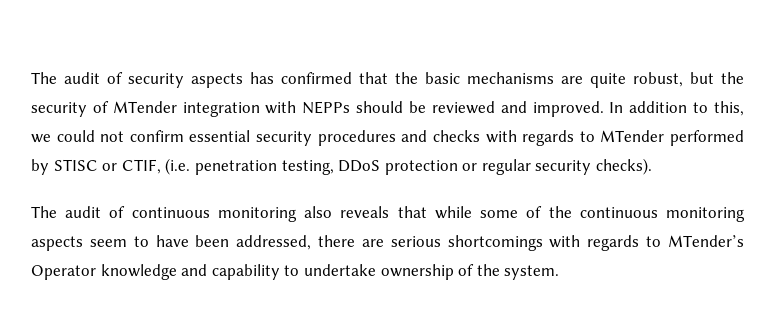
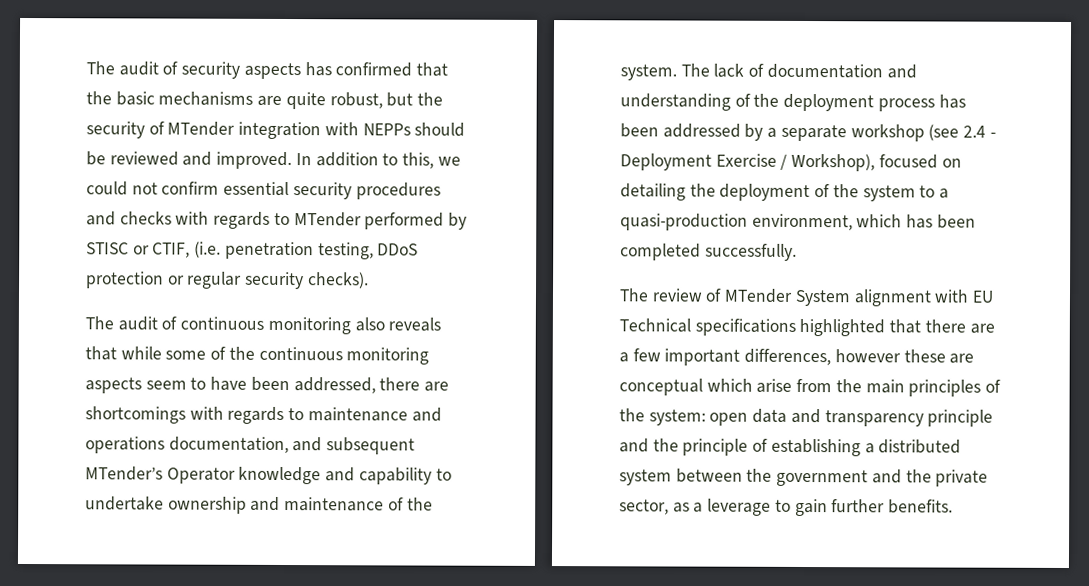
[390,236,441,247] serious -> (450, 386) none
(662, 241) none -> [307,407,442,422] [85,436,416,455] maintenance and operations documentation, and subsequent
(454, 272) none -> [250,496,385,512] and maintenance
(560, 272) none -> [680,63,917,79] [620,93,966,112] [620,123,996,142] [620,153,962,172] [620,183,950,202] [620,213,976,231] [620,243,797,261] [619,288,995,307] [619,318,995,337] [619,348,975,366] [619,378,1002,397] [619,408,994,427] [619,438,962,457] [619,468,989,487] [619,498,954,517] The lack of documentation and understanding of the deployment process has been addressed by a separate workshop (see 2.4 - Deployment Exercise / Workshop), focused on detailing the deployment of the system to a quasi-production environment, which has been completed successfully. // The review of MTender System alignment with EU Technical specifications highlighted that there are a few important differences, however these are conceptual which arise from the main principles of the system: open data and transparency principle and the principle of establishing a distributed system between the government and the private sector, as a leverage to gain further benefits.

